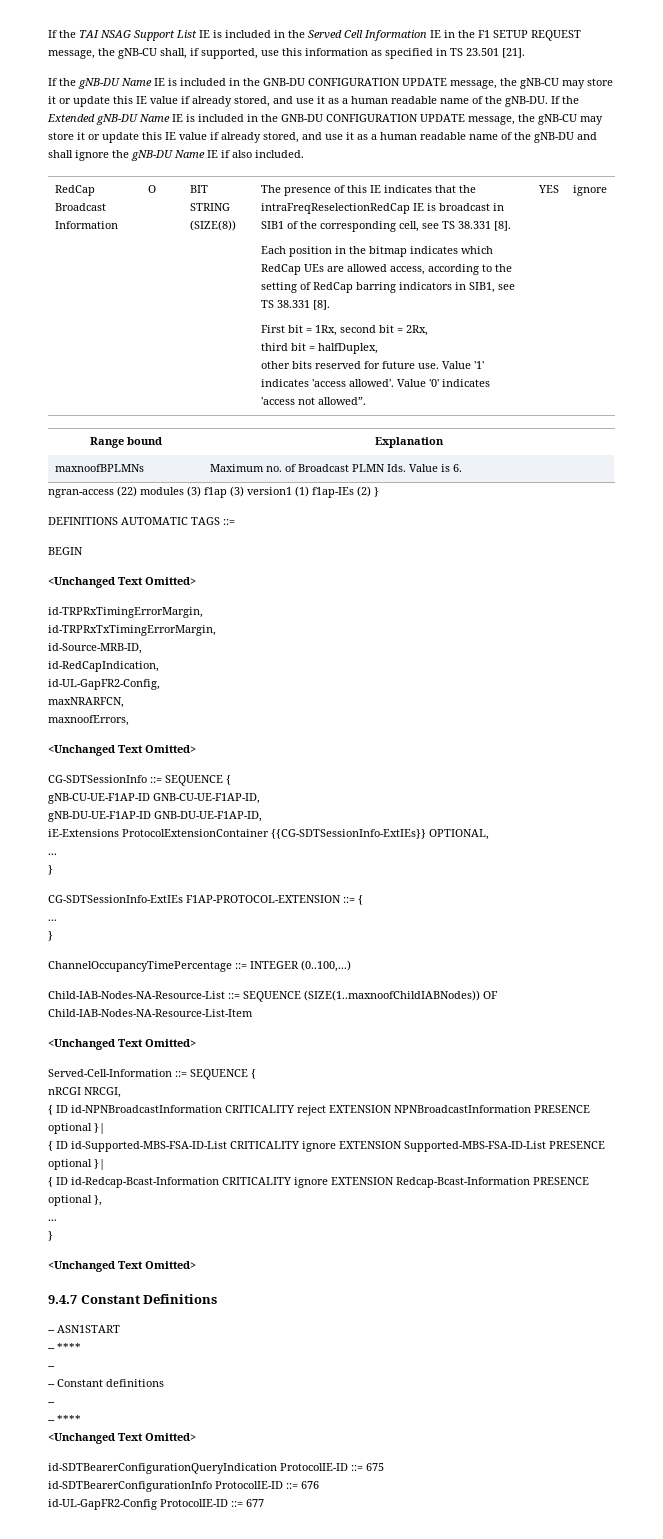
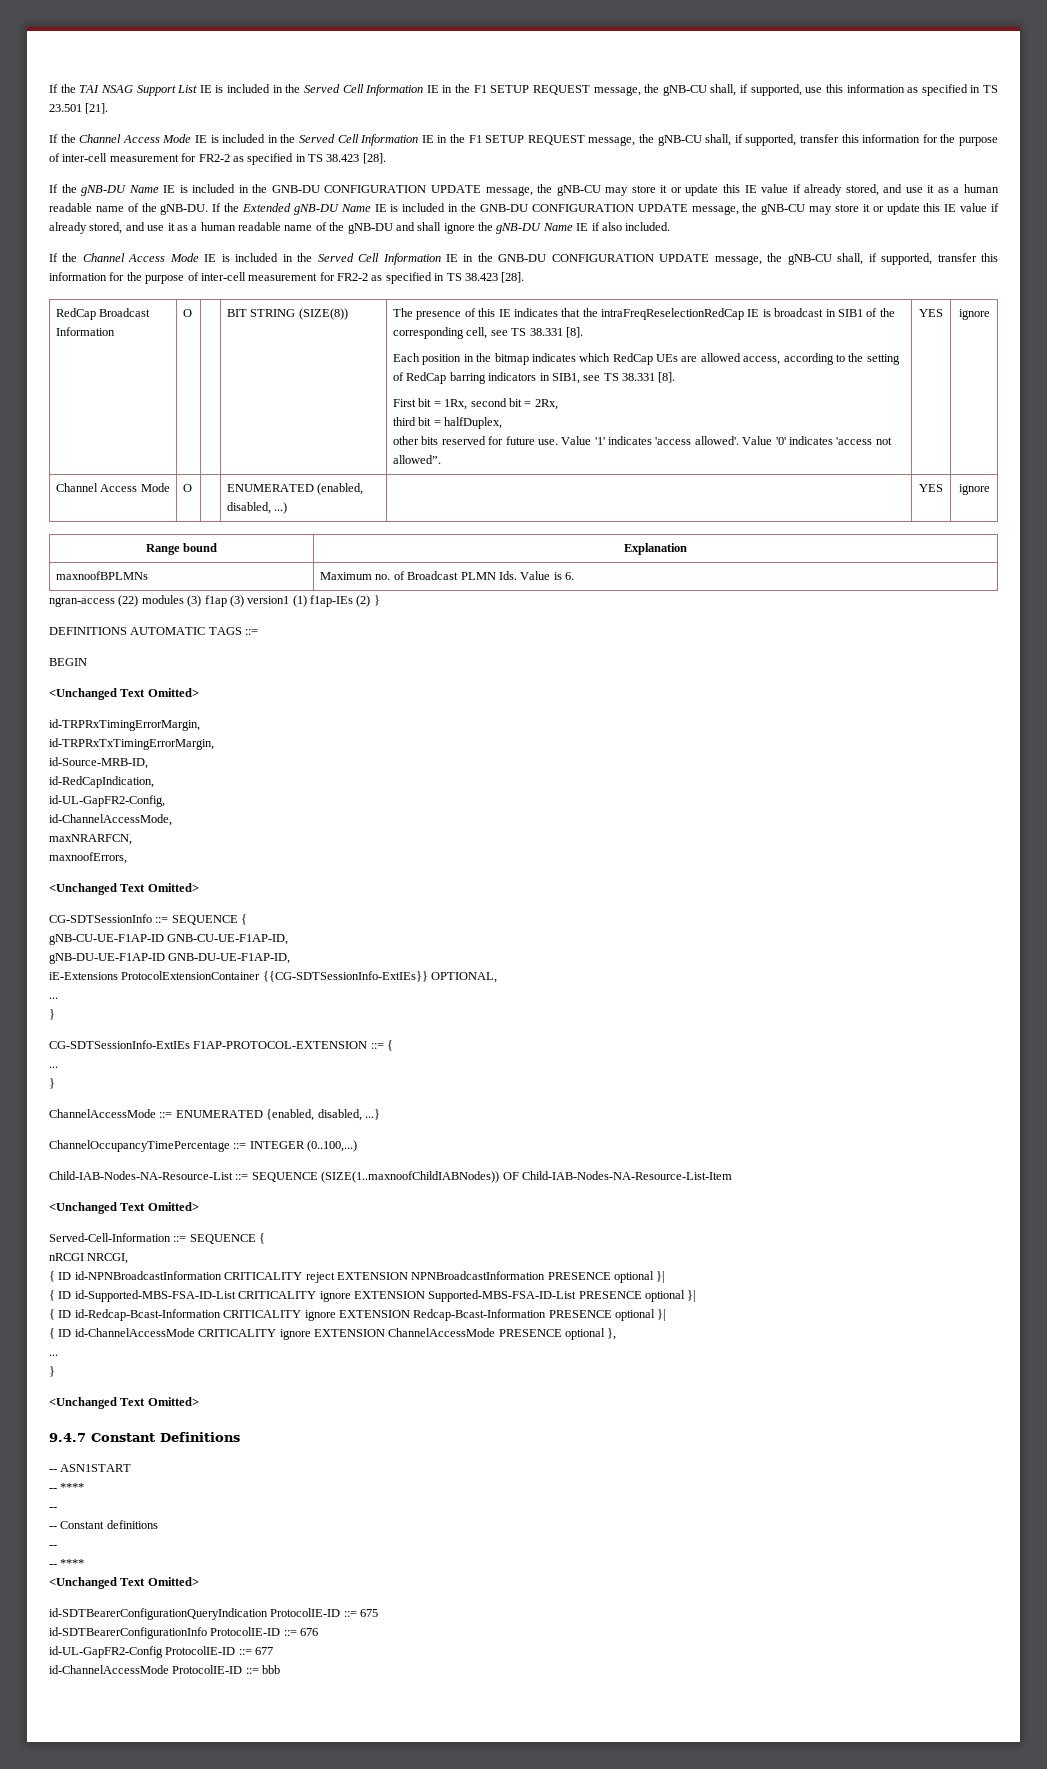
(525, 53) none -> [49,134,999,146] [49,153,386,165] // If the Channel Access Mode IE is included in the Served Cell Information IE in the F1 SETUP REQUEST message, the gNB-CU shall, if supported, transfer this information for the purpose of inter-cell measurement for FR2-2 as specified in TS 38.423 [28].
(304, 154) none -> [49,253,998,265] [49,272,525,284] // If the Channel Access Mode IE is included in the Served Cell Information IE in the GNB-DU CONFIGURATION UPDATE message, the gNB-CU shall, if supported, transfer this information for the purpose of inter-cell measurement for FR2-2 as specified in TS 38.423 [28].
(607, 190) none -> [56,483,170,492] [183,484,193,492] [227,483,364,495] [227,502,288,514] [919,484,943,492] [958,484,990,495] // Channel Access Mode | O | | ENUMERATED (enabled, disabled, ...) | | YES | ignore
(160, 684) none -> [49,814,172,826] // id-ChannelAccessMode,
(53, 936) none -> [49,1109,380,1121] // ChannelAccessMode ::= ENUMERATED {enabled, disabled, ...}
(92, 1200) none -> [657,1309,667,1321] [49,1328,605,1340] }| // { ID id-ChannelAccessMode CRITICALITY ignore EXTENSION ChannelAccessMode PRESENCE optional
(264, 1503) none -> [49,1665,281,1674] // id-ChannelAccessMode ProtocolIE-ID ::= bbb

